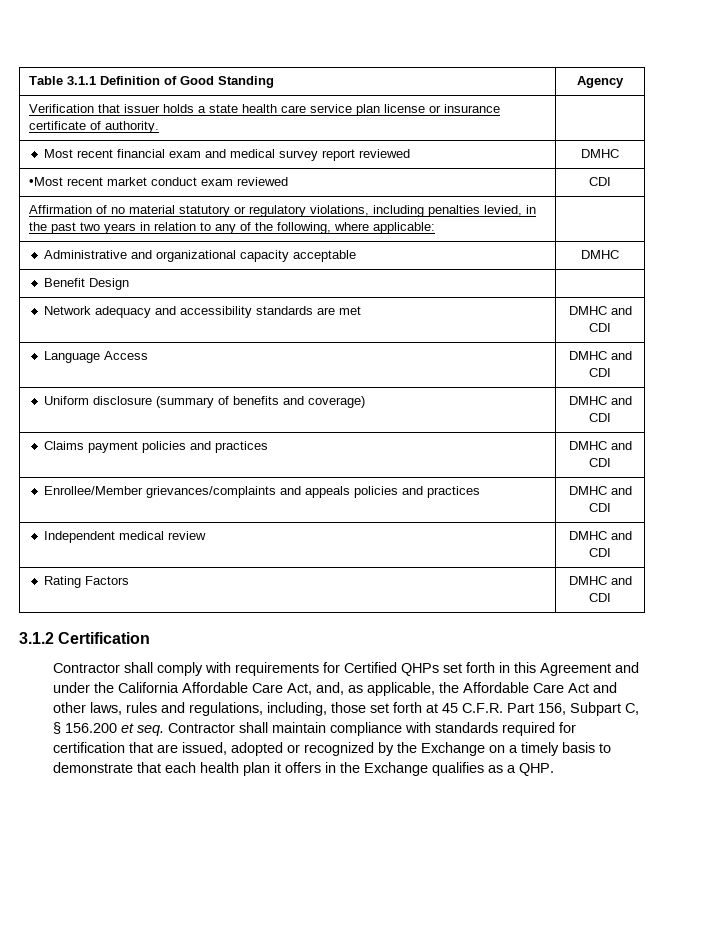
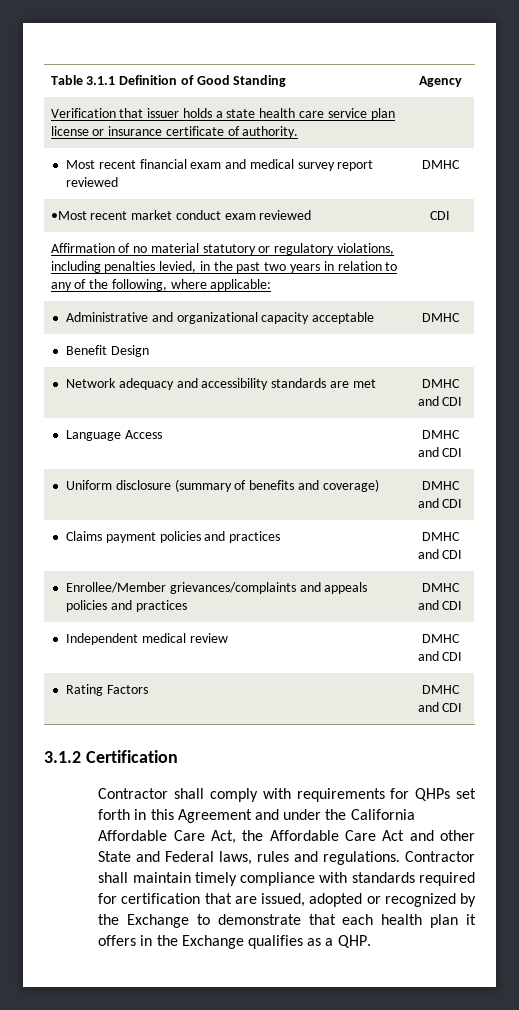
[344,662,398,673] Certified -> (410, 793) none
[316,682,436,696] and, as applicable, -> (236, 837) none
[90,702,640,716] [53,722,165,736] laws, rules and regulations, including, those set forth at 45 C.F.R. Part 156, Subpart C, § 156.200 et seq. -> [98,851,401,865] State and Federal laws, rules and regulations.
(327, 727) none -> [194,872,237,886] timely
[489,742,596,756] on a timely basis -> (190, 921) none

